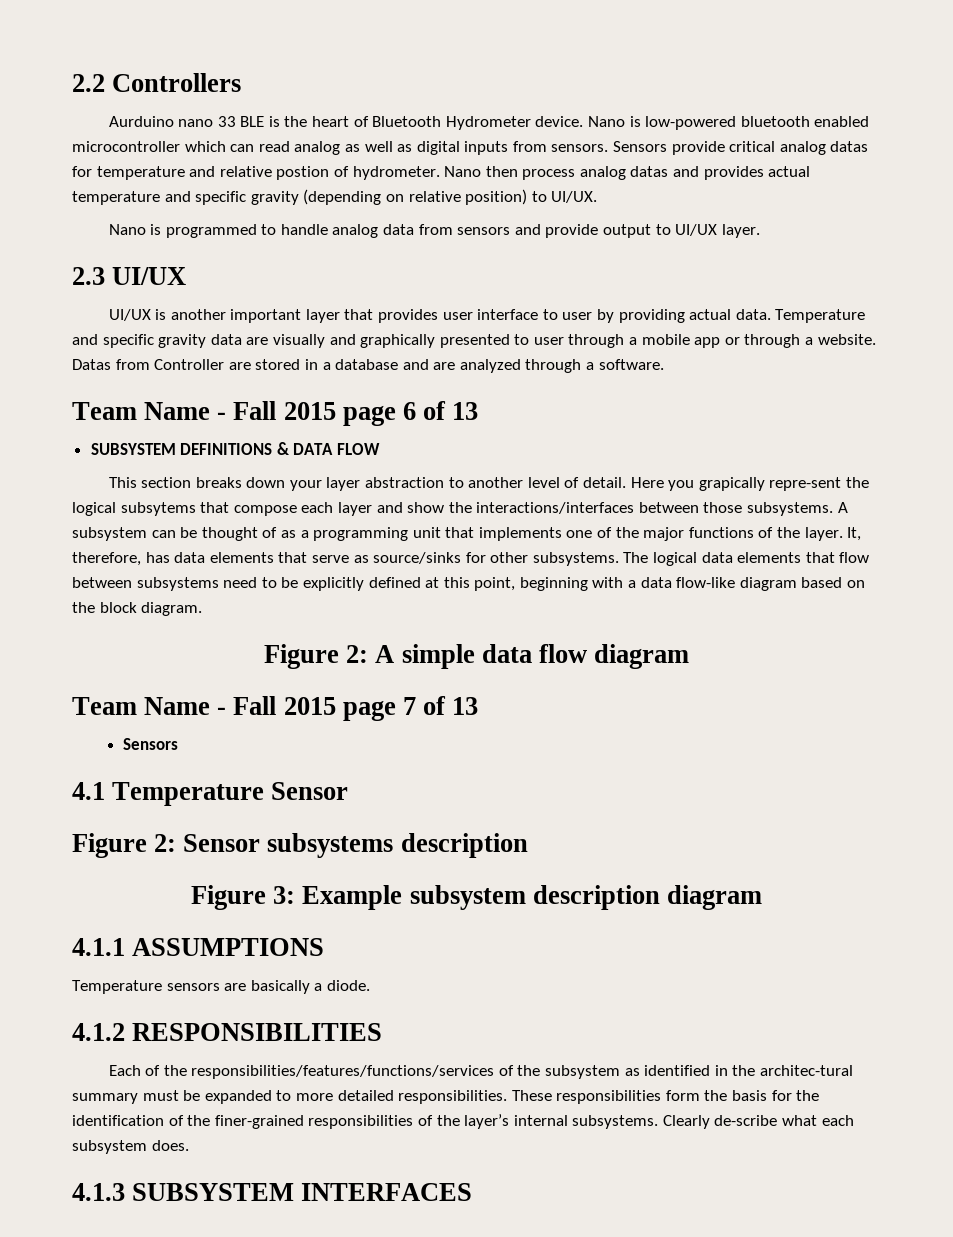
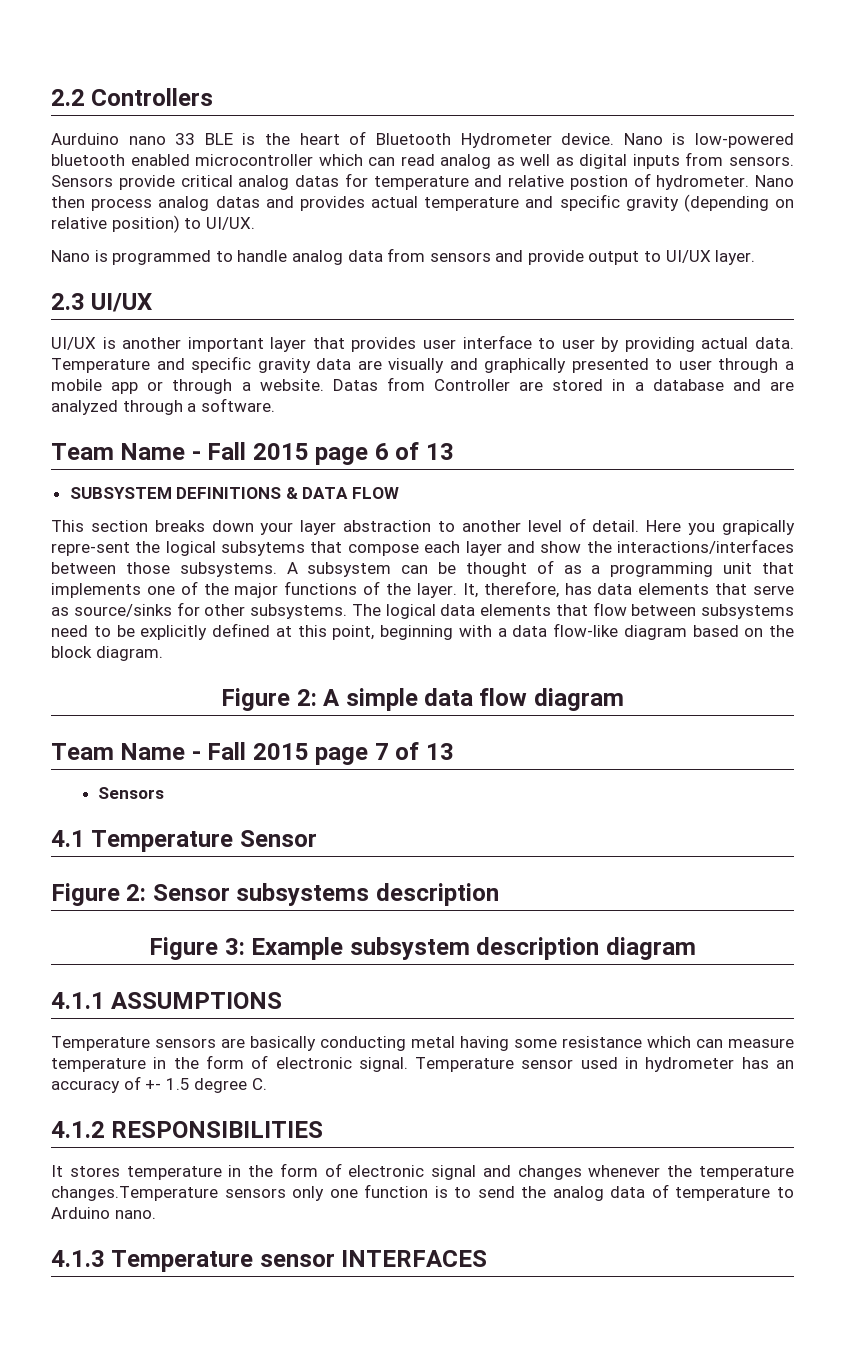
[314,980,370,991] [72,1023,383,1041] [108,1065,853,1079] [72,1090,820,1104] [72,1114,854,1129] [72,1140,189,1154] a diode. // 4.1.2 RESPONSIBILITIES // Each of the responsibilities/features/functions/services of the subsystem as identified in the architec-tural summary must be expanded to more detailed responsibilities. These responsibilities form the basis for the identification of the finer-grained responsibilities of the layer’s internal subsystems. Clearly de-scribe what each subsystem does. -> [320,1036,794,1051] [51,1055,794,1072] [51,1076,267,1093] [51,1121,324,1138] [51,1163,794,1180] [51,1184,795,1201] [51,1207,156,1219] conducting metal having some resistance which can measure temperature in the form of electronic signal. Temperature sensor used in hydrometer has an accuracy of +- 1.5 degree C. // 4.1.2 RESPONSIBILITIES // It stores temperature in the form of electronic signal and changes whenever the temperature changes.Temperature sensors only one function is to send the analog data of temperature to Arduino nano.
[132,1183,295,1201] SUBSYSTEM -> [111,1250,335,1272] Temperature sensor

